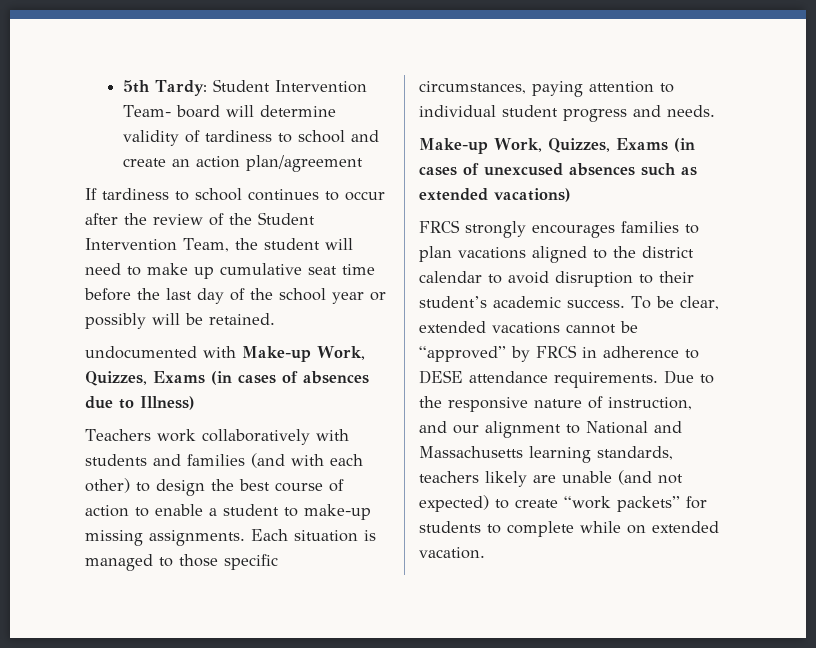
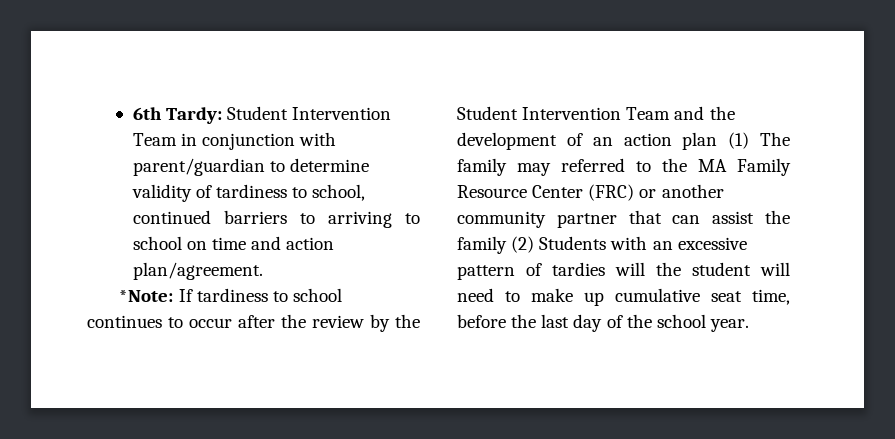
[122,80,150,93] 5th -> [132,107,162,120] 6th
[122,105,254,118] Team- board will -> [132,132,337,150] [132,158,285,176] Team in conjunction with parent/guardian to
[297,130,379,143] [122,155,363,172] school and create an action plan/agreement // -> [312,184,366,201] [132,210,420,228] [132,236,335,250] [132,262,263,280] [119,290,174,302] school, continued barriers to arriving to school on time and action plan/agreement. // *Note:
[209,213,224,226] of -> [370,314,390,332] by
[183,238,229,252] Team, -> [626,106,735,120] [457,132,790,150] [457,158,791,176] [457,184,724,201] [457,210,790,228] [457,236,747,254] [457,262,645,280] Team and the development of an action plan (1) The family may referred to the MA Family Resource Center (FRC) or another community partner that can assist the family (2) Students with an excessive pattern of tardies will
[342,264,375,275] time -> [752,289,790,305] time,
[332,292,386,304] [85,313,275,329] [85,346,365,362] [85,371,369,386] [85,396,195,410] [85,429,349,445] [85,453,363,468] [85,478,344,496] [85,504,371,520] [85,529,376,546] [85,554,278,571] [419,81,674,97] [419,105,715,122] [419,138,695,154] [419,163,697,176] [419,188,571,202] [419,220,699,238] [419,246,694,263] [419,271,694,287] [419,296,719,310] [419,321,638,334] [419,345,699,362] [419,370,714,388] [419,396,692,412] [419,421,682,438] [419,446,673,463] [419,470,683,487] [419,495,707,512] [419,521,719,537] [419,547,485,559] year or possibly will be retained. // undocumented with Make-up Work, Quizzes, Exams (in cases of absences due to Illness) // Teachers work collaboratively with students and families (and with each other) to design the best course of action to enable a student to make-up missing assignments. Each situation is managed to those specific circumstances, paying attention to individual student progress and needs. // Make-up Work, Quizzes, Exams (in cases of unexcused absences such as extended vacations) // FRCS strongly encourages families to plan vacations aligned to the district calendar to avoid disruption to their student’s academic success. To be clear, extended vacations cannot be “approved” by FRCS in adherence to DESE attendance requirements. Due to the responsive nature of instruction, and our alignment to National and Massachusetts learning standards, teachers likely are unable (and not expected) to create “work packets” for students to complete while on extended vacation. -> [709,319,749,332] year.

